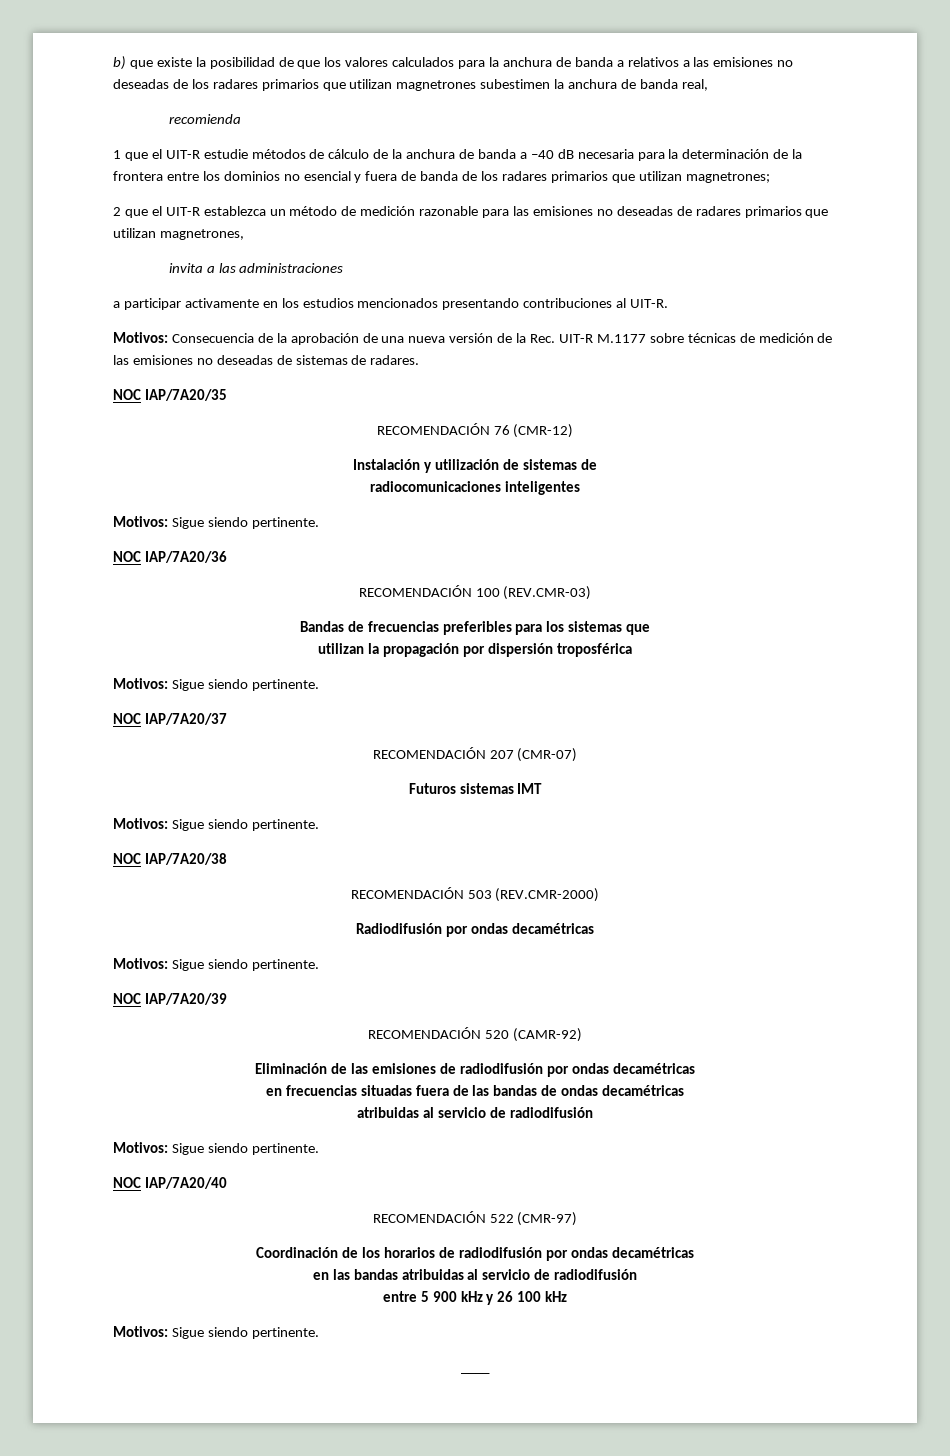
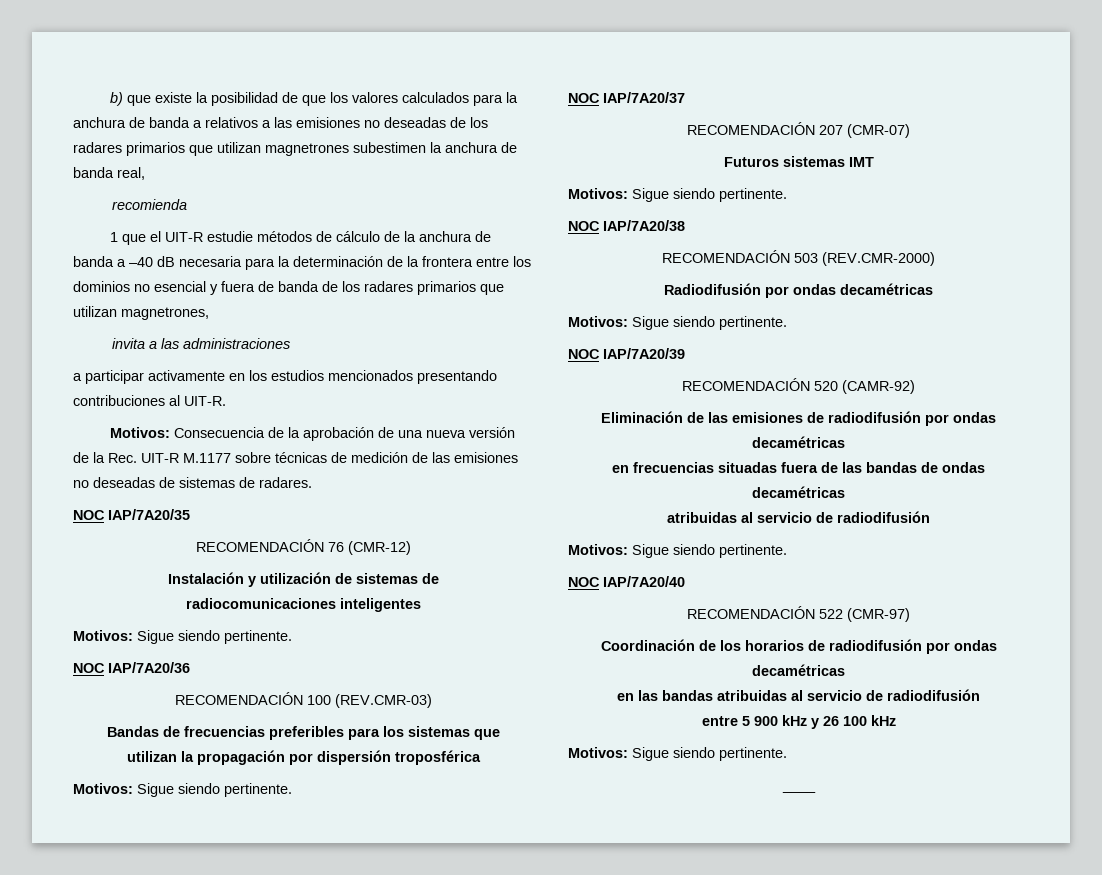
[685,172,770,183] [113,206,829,218] [113,228,156,238] magnetrones; // 2 que el UIT-R establezca un método de medición razonable para las emisiones no deseadas de radares primarios que utilizan -> (117, 311) none

